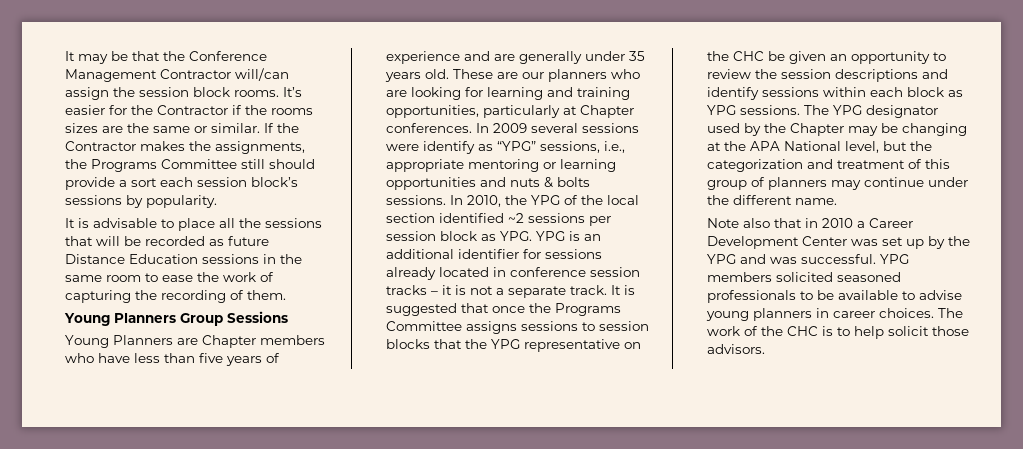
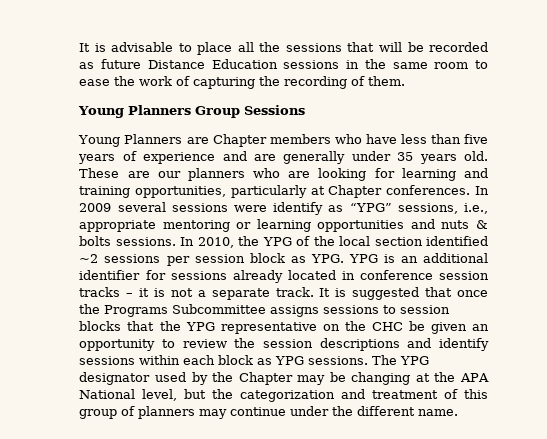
[65,51,268,64] [65,68,290,82] [65,87,303,100] [65,105,314,115] [65,123,300,133] [65,141,306,154] [65,159,316,172] [65,177,299,190] [65,195,218,208] [65,218,76,228] It may be that the Conference Management Contractor will/can assign the session block rooms. It’s easier for the Contractor if the rooms sizes are the same or similar. If the Contractor makes the assignments, the Programs Committee still should provide a sort each session block’s sessions by popularity. // It -> [79,43,91,52] It
[386,321,463,331] Committee -> [172,304,267,314] Subcommittee
[707,218,914,228] [707,236,971,249] [707,254,910,264] [707,272,902,282] [707,290,963,303] [706,308,964,321] [707,326,970,339] [707,344,766,354] // Note also that in 2010 a Career Development Center was set up by the YPG and was successful. YPG members solicited seasoned professionals to be available to advise young planners in career choices. The work of the CHC is to help solicit those advisors. -> (459, 412) none

